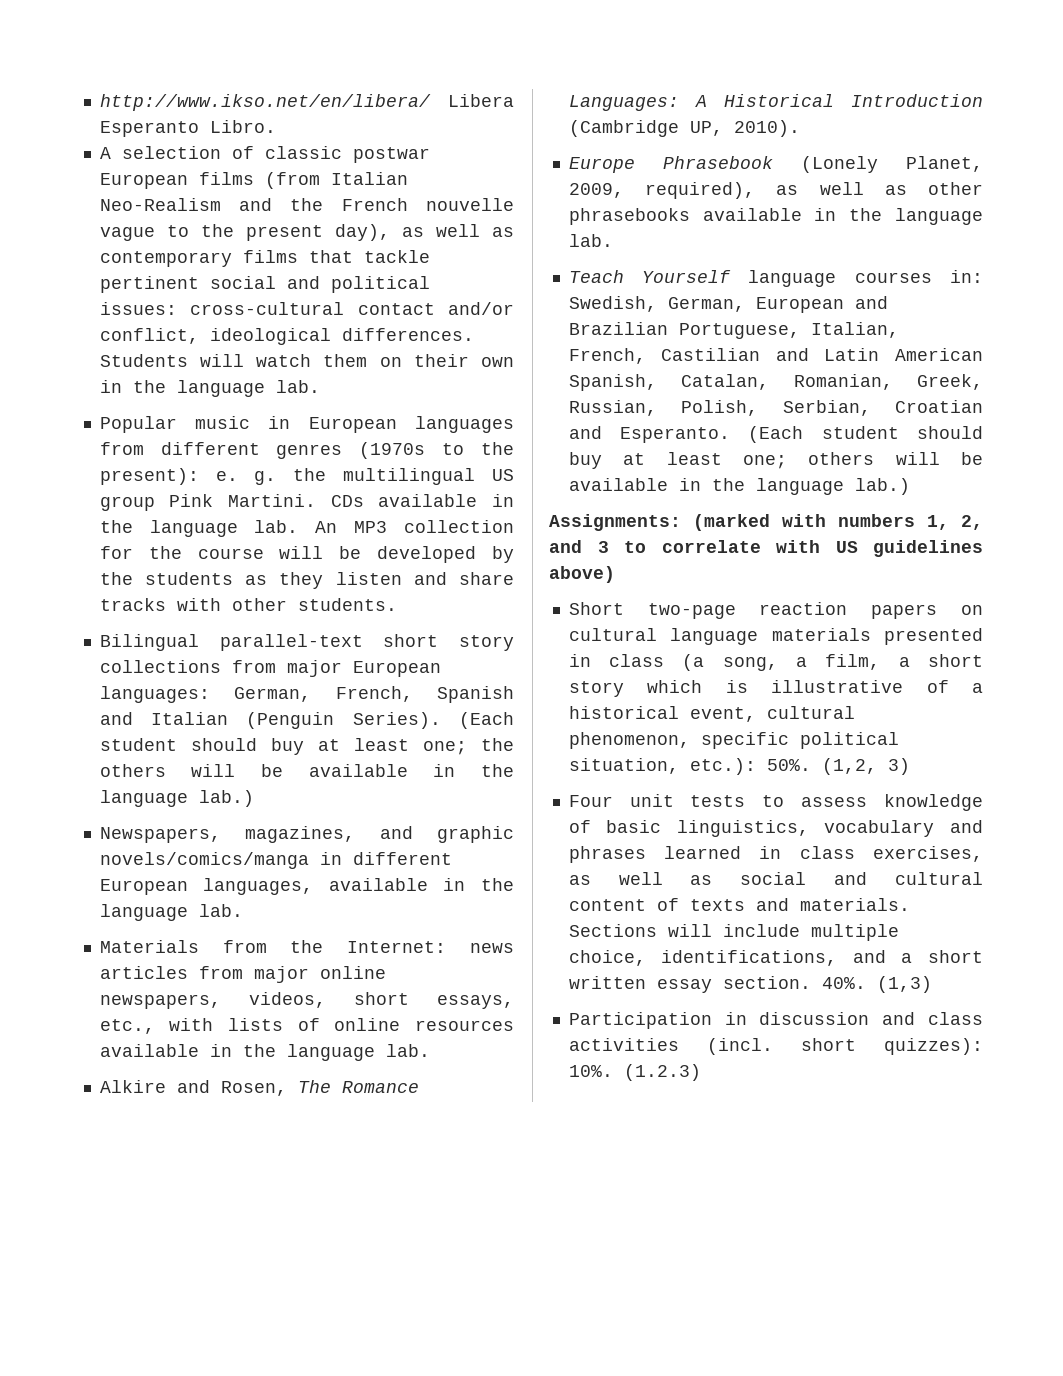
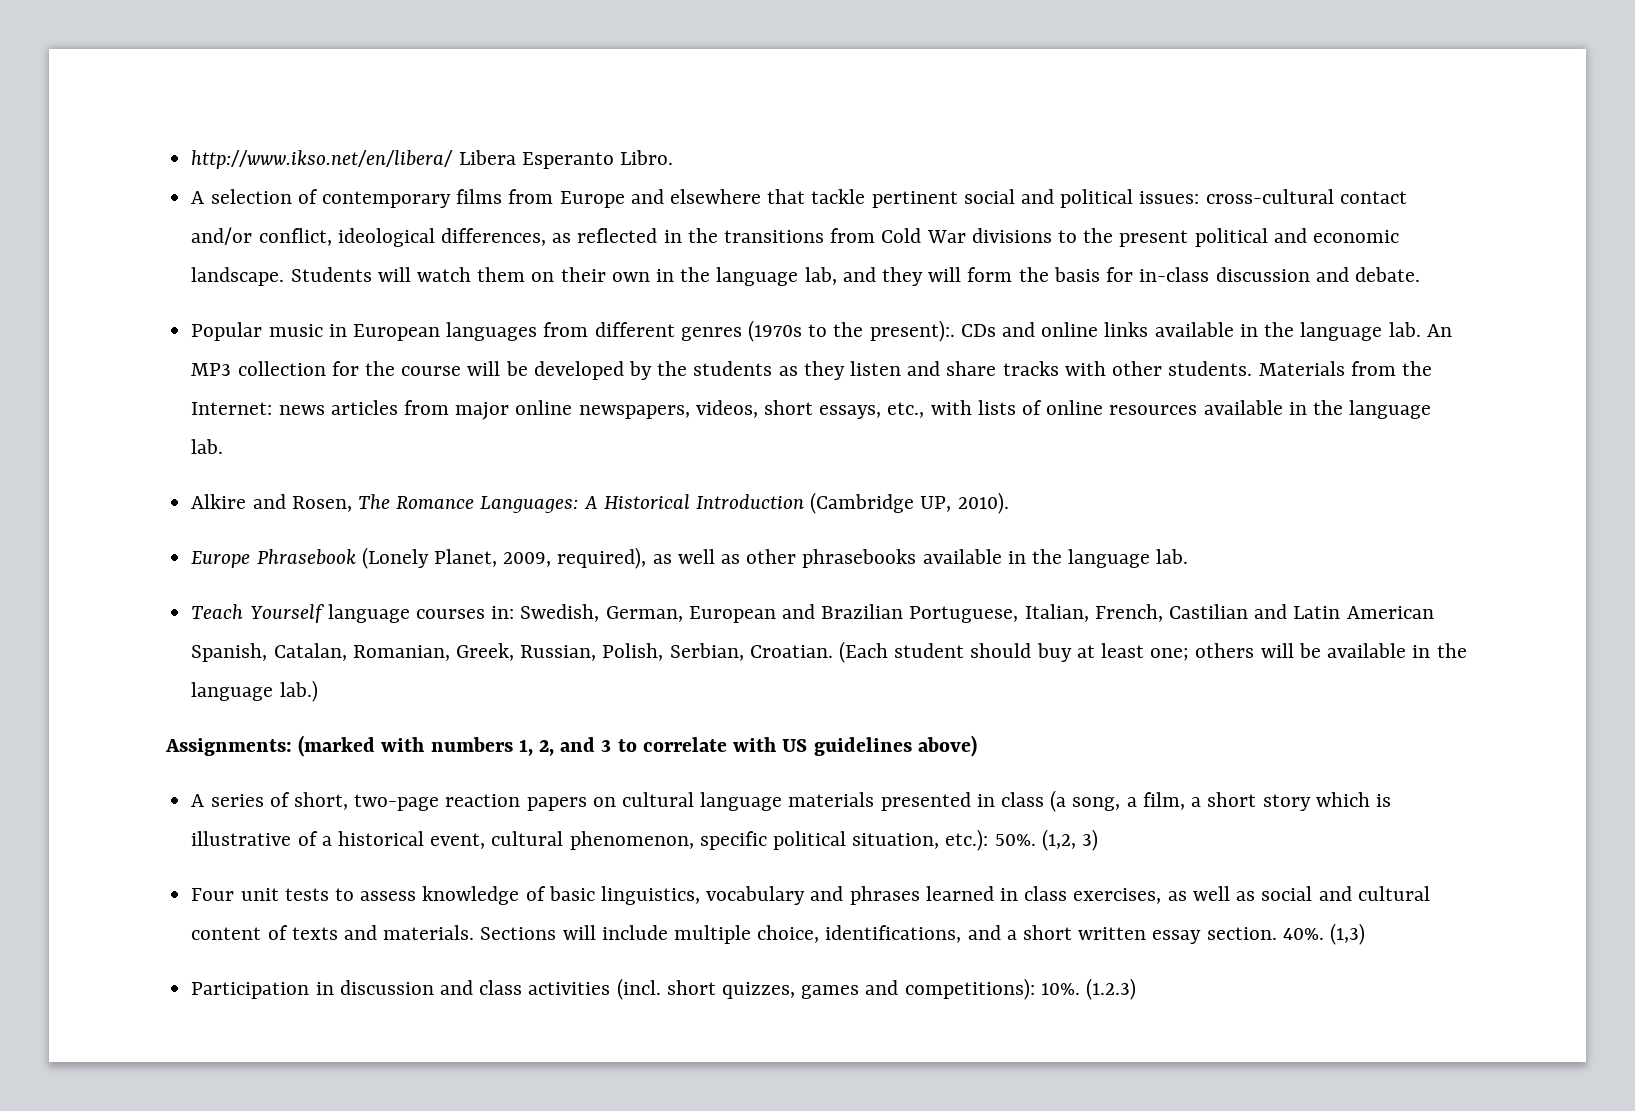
[264,146,430,163] [99,172,408,189] [99,198,514,211] [99,224,514,241] [99,250,298,267] classic postwar European films (from Italian Neo-Realism and the French nouvelle vague to the present day), as well as contemporary films -> [321,189,761,208] contemporary films from Europe and elsewhere
[341,328,474,341] differences. -> [440,228,1400,247] [191,267,285,286] differences, as reflected in the transitions from Cold War divisions to the present political and economic landscape.
[275,380,320,393] lab. -> [804,267,1420,286] lab, and they will form the basis for in-class discussion and debate.
[99,468,514,485] [99,494,364,511] present): e. g. the multilingual US group Pink Martini. CDs -> [869,320,1149,342] present):. CDs and online links
[99,634,514,651] [99,660,441,677] [99,686,514,703] [99,712,514,729] [99,738,514,755] [99,764,514,777] [99,790,254,807] [99,826,514,843] [99,852,452,869] [99,878,514,895] [99,904,243,921] // Bilingual parallel-text short story collections from major European languages: German, French, Spanish and Italian (Penguin Series). (Each student should buy at least one; the others will be available in the language lab.) // Newspapers, magazines, and graphic novels/comics/manga in different European languages, available in the language lab. // -> (1253, 368) none
[895,400,983,413] [568,426,731,443] Croatian and Esperanto. -> [749,645,833,658] Croatian.
[568,602,624,615] Short -> [191,792,348,810] A series of short,
[884,1038,983,1055] quizzes): -> [721,978,1035,1000] quizzes, games and competitions):

